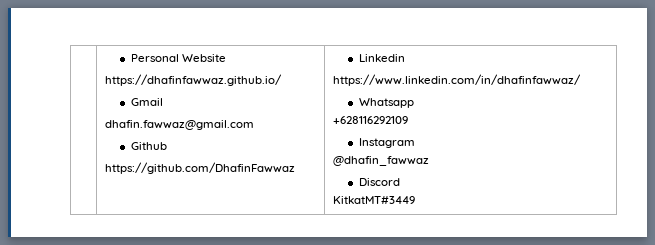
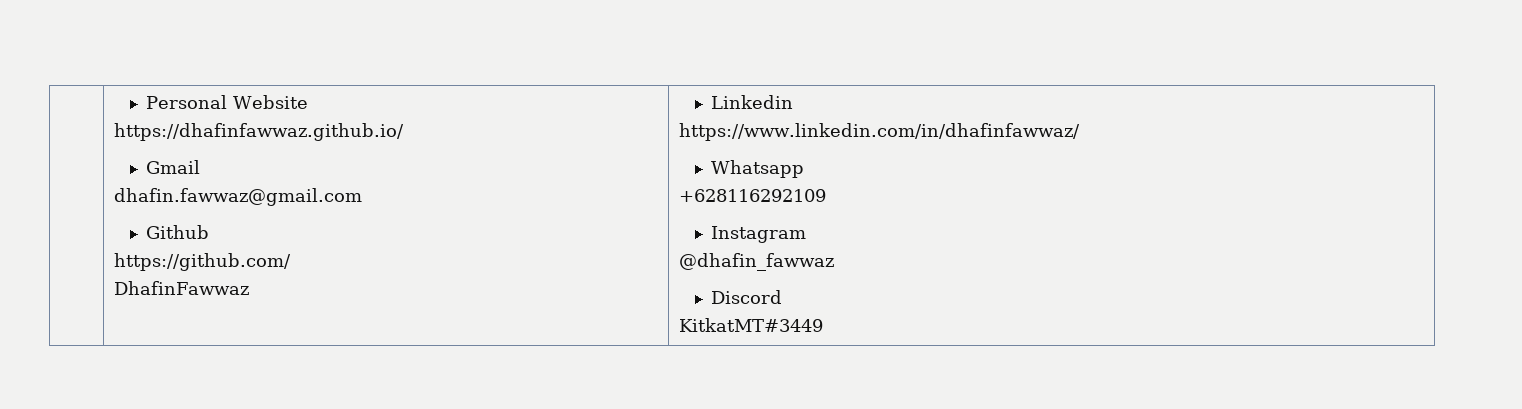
[105,162,296,174] https://github.com/DhafinFawwaz -> [113,253,291,271] [113,281,249,295] https://github.com/ // DhafinFawwaz

